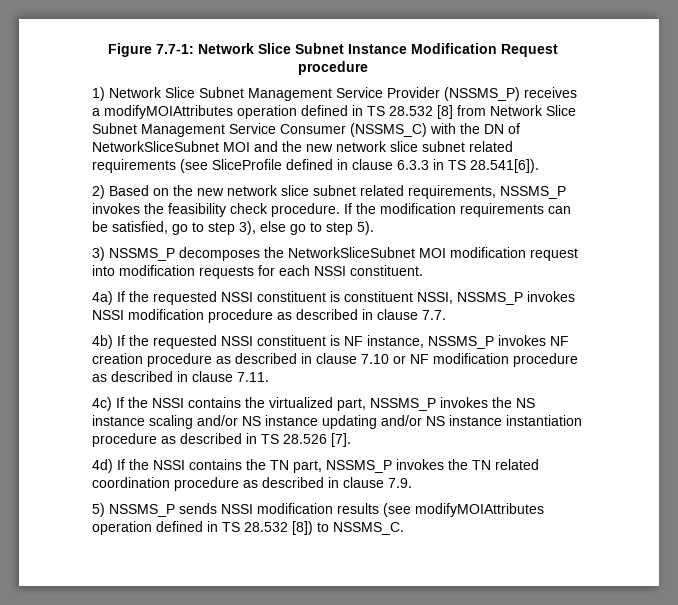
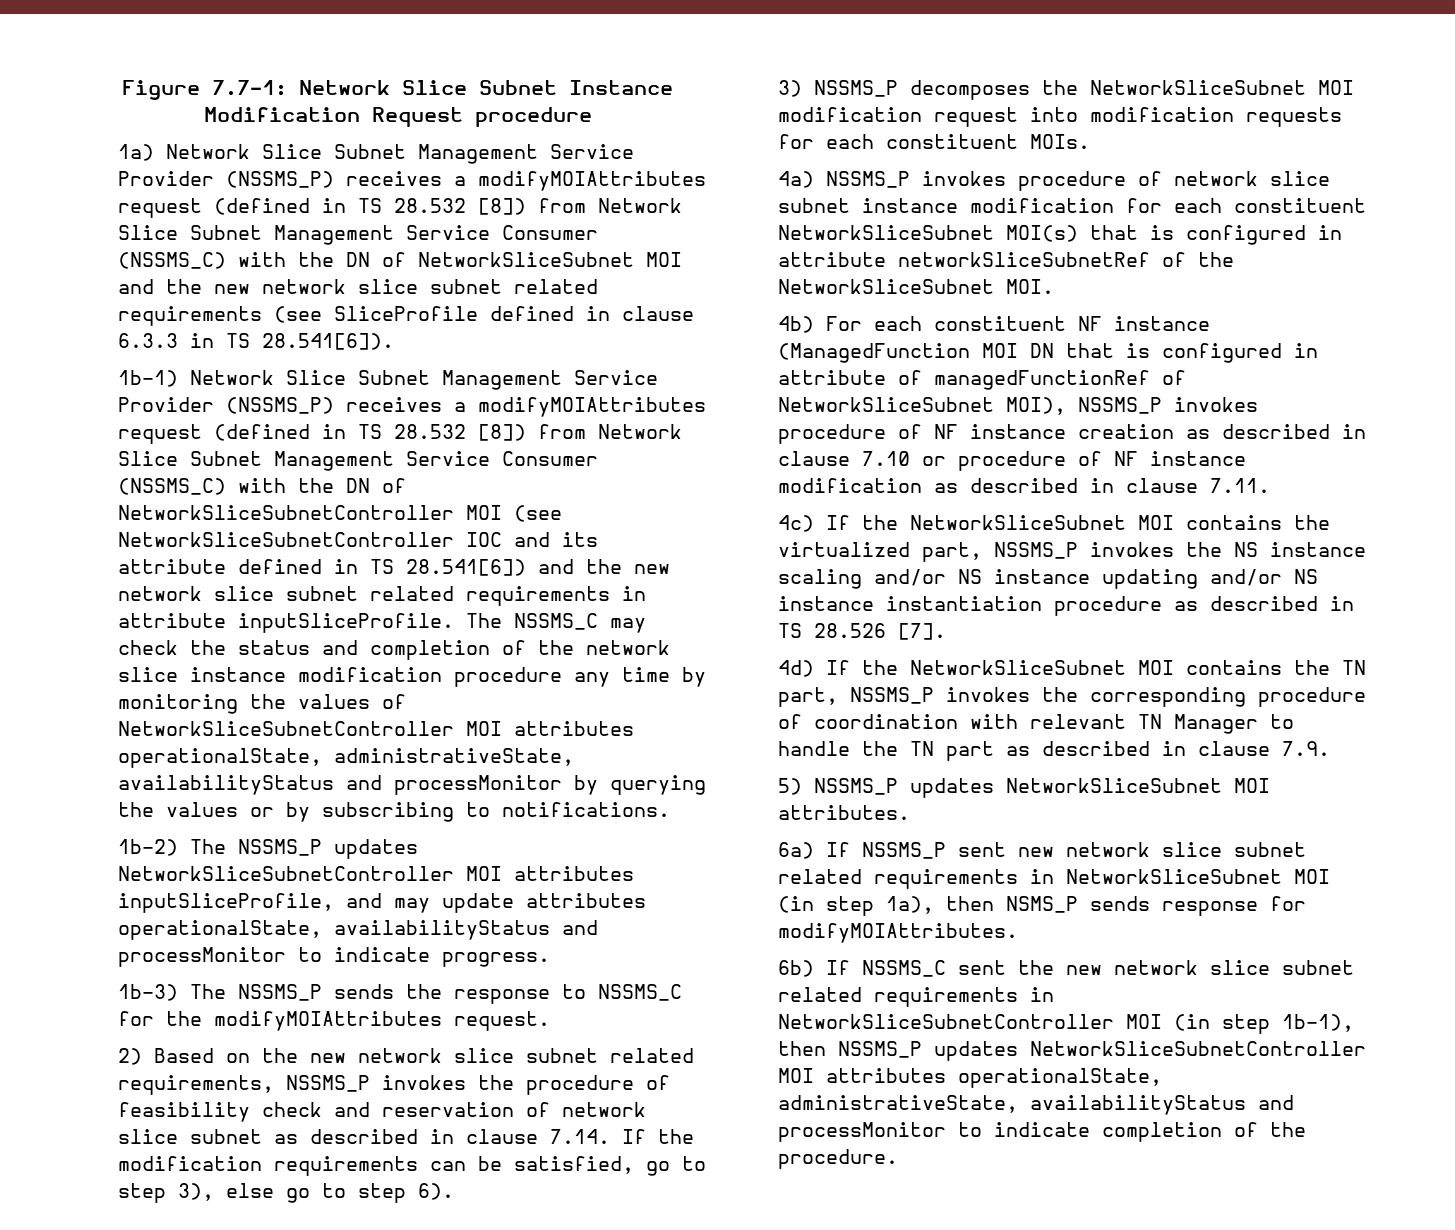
[92,87,106,101] 1) -> [118,144,155,161] 1a)
[237,105,454,119] operation defined in TS 28.532 [8] -> [118,198,527,218] request (defined in TS 28.532 [8])
(540, 166) none -> [118,370,659,390] [118,397,707,417] [118,424,683,444] [118,451,599,471] [118,478,407,495] [118,505,563,522] [118,532,599,547] [118,559,671,576] [118,586,647,606] [118,613,647,633] [118,640,671,660] [118,667,707,687] [118,694,407,714] [118,721,635,736] [118,748,575,768] [118,775,707,795] [118,802,671,822] [118,839,419,859] [118,866,635,881] [118,893,647,913] [118,920,599,940] [118,947,551,967] [118,984,683,1004] [118,1011,551,1031] // 1b-1) Network Slice Subnet Management Service Provider (NSSMS_P) receives a modifyMOIAttributes request (defined in TS 28.532 [8]) from Network Slice Subnet Management Service Consumer (NSSMS_C) with the DN of NetworkSliceSubnetController MOI (see NetworkSliceSubnetController IOC and its attribute defined in TS 28.541[6]) and the new network slice subnet related requirements in attribute inputSliceProfile. The NSSMS_C may check the status and completion of the network slice instance modification procedure any time by monitoring the values of NetworkSliceSubnetController MOI attributes operationalState, administrativeState, availabilityStatus and processMonitor by querying the values or by subscribing to notifications. // 1b-2) The NSSMS_P updates NetworkSliceSubnetController MOI attributes inputSliceProfile, and may update attributes operationalState, availabilityStatus and processMonitor to indicate progress. // 1b-3) The NSSMS_P sends the response to NSSMS_C for the modifyMOIAttributes request.
[168,203,341,217] feasibility check procedure. -> [526,1075,671,1095] [118,1102,647,1122] [118,1129,611,1144] procedure of feasibility check and reservation of network slice subnet as described in clause 7.14.
[357,221,375,235] 5). -> [418,1183,455,1200] 6).
[314,265,424,276] NSSI constituent. -> [886,134,1091,149] constituent MOIs.
[117,291,576,305] [92,309,447,323] [92,335,570,349] [92,353,213,367] If the requested NSSI constituent is constituent NSSI, NSSMS_P invokes NSSI modification procedure as described in clause 7.7. // 4b) If the requested NSSI constituent is NF instance, NSSMS_P invokes NF creation procedure -> [826,171,1331,191] [778,198,1367,213] [778,225,1343,245] [778,252,1235,267] [778,279,1055,294] [778,316,1211,333] [778,343,1319,363] [778,370,1187,390] [778,397,1259,415] [778,424,1175,444] NSSMS_P invokes procedure of network slice subnet instance modification for each constituent NetworkSliceSubnet MOI(s) that is configured in attribute networkSliceSubnetRef of the NetworkSliceSubnet MOI. // 4b) For each constituent NF instance (ManagedFunction MOI DN that is configured in attribute of managedFunctionRef of NetworkSliceSubnet MOI), NSSMS_P invokes procedure of NF instance creation
[410,353,579,367] NF modification procedure -> [958,451,1247,471] [778,478,923,493] procedure of NF instance modification
[152,398,185,408] NSSI -> [910,515,1175,530] NetworkSliceSubnet MOI
[153,460,186,470] NSSI -> [910,660,1175,675] NetworkSliceSubnet MOI
[472,459,540,470] [92,477,240,491] TN related coordination procedure -> [1090,687,1367,707] [778,714,1295,734] [778,741,995,761] corresponding procedure of coordination with relevant TN Manager to handle the TN part
[179,503,545,517] [92,521,405,535] sends NSSI modification results (see modifyMOIAttributes operation defined in TS 28.532 [8]) to NSSMS_C. -> [910,778,1271,798] [778,805,911,820] [778,842,1307,859] [778,869,1331,889] [778,896,1307,916] [778,923,1019,943] [778,960,1355,977] [778,987,1055,1007] [778,1014,1355,1034] [778,1041,1367,1061] [778,1068,1163,1088] [778,1095,1295,1115] [778,1122,1307,1142] [778,1149,899,1169] updates NetworkSliceSubnet MOI attributes. // 6a) If NSSMS_P sent new network slice subnet related requirements in NetworkSliceSubnet MOI (in step 1a), then NSMS_P sends response for modifyMOIAttributes. // 6b) If NSSMS_C sent the new network slice subnet related requirements in NetworkSliceSubnetController MOI (in step 1b-1), then NSSMS_P updates NetworkSliceSubnetController MOI attributes operationalState, administrativeState, availabilityStatus and processMonitor to indicate completion of the procedure.

